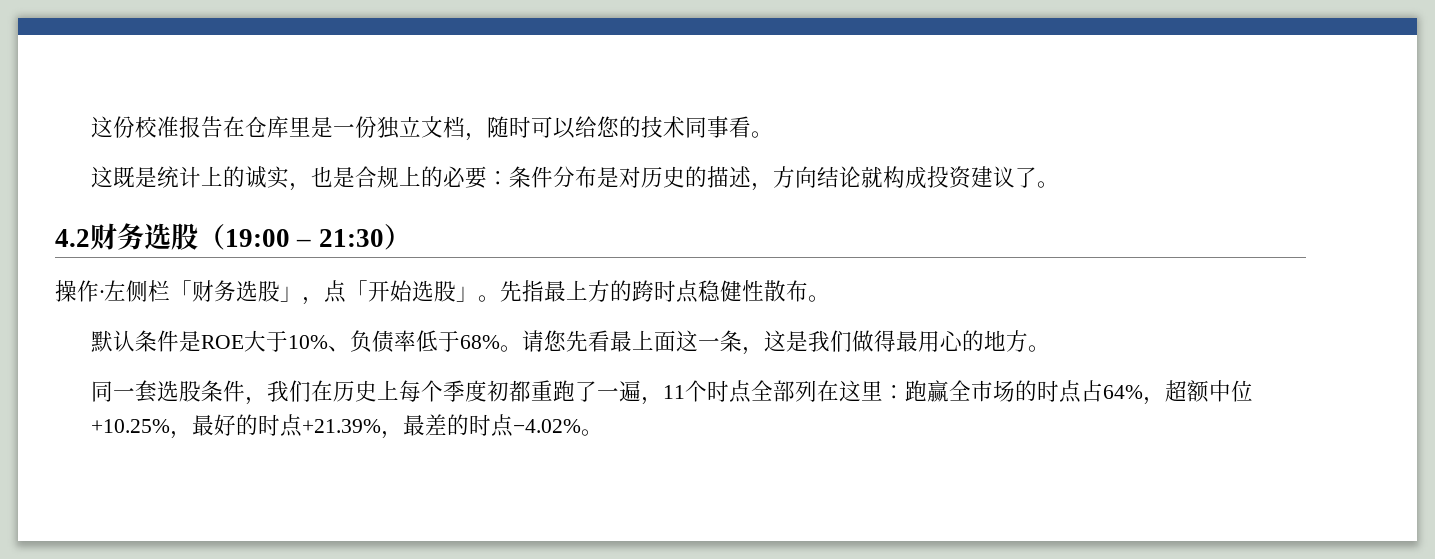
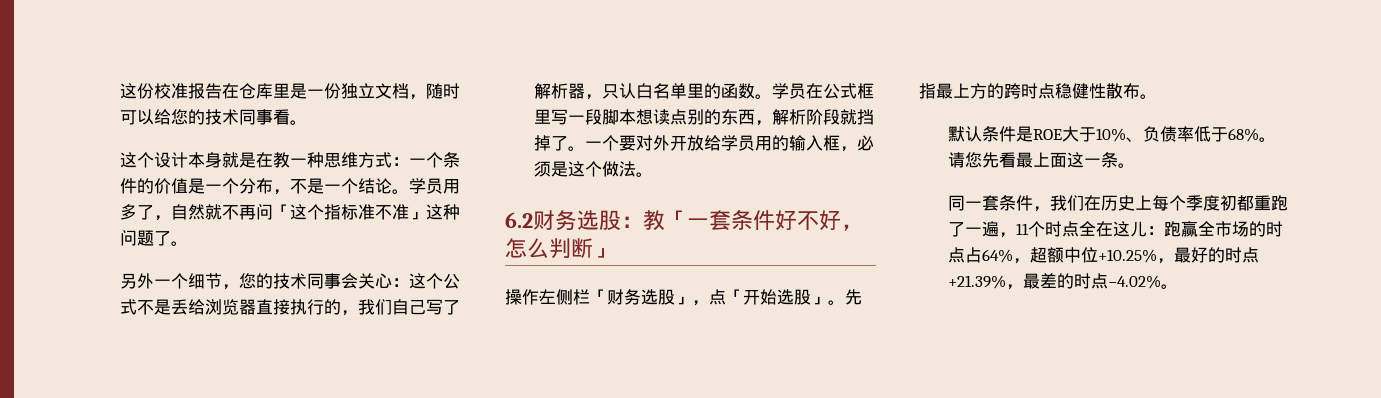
[113,166,1060,191] [55,223,411,251] 既是统计上的诚实，也是合规上的必要：条件分布是对历史的描述，方向结论就构成投资建议了。 // 4.2财务选股（19:00 – 21:30） -> [137,152,461,168] [120,178,461,195] [120,204,461,221] [120,230,189,246] [120,273,461,290] [120,299,461,316] [534,83,875,100] [534,109,875,126] [534,135,875,152] [534,161,654,177] [505,210,863,231] [505,238,615,259] 个设计本身就是在教一种思维方式：一个条件的价值是一个分布，不是一个结论。学员用多了，自然就不再问「这个指标准不准」这种问题了。 // 另外一个细节，您的技术同事会关心：这个公式不是丢给浏览器直接执行的，我们自己写了解析器，只认白名单里的函数。学员在公式框里写一段脚本想读点别的东西，解析阶段就挡掉了。一个要对外开放给学员用的输入框，必须是这个做法。 // 6.2财务选股：教「一套条件好不好，怎么判断」
[742,330,1029,355] ，这是我们做得最用心的地方 -> (1119, 160) none
[157,380,202,402] 选股 -> (1000, 203) none
[773,380,884,402] 部列在这里 -> [1096,221,1148,237] 在这儿

